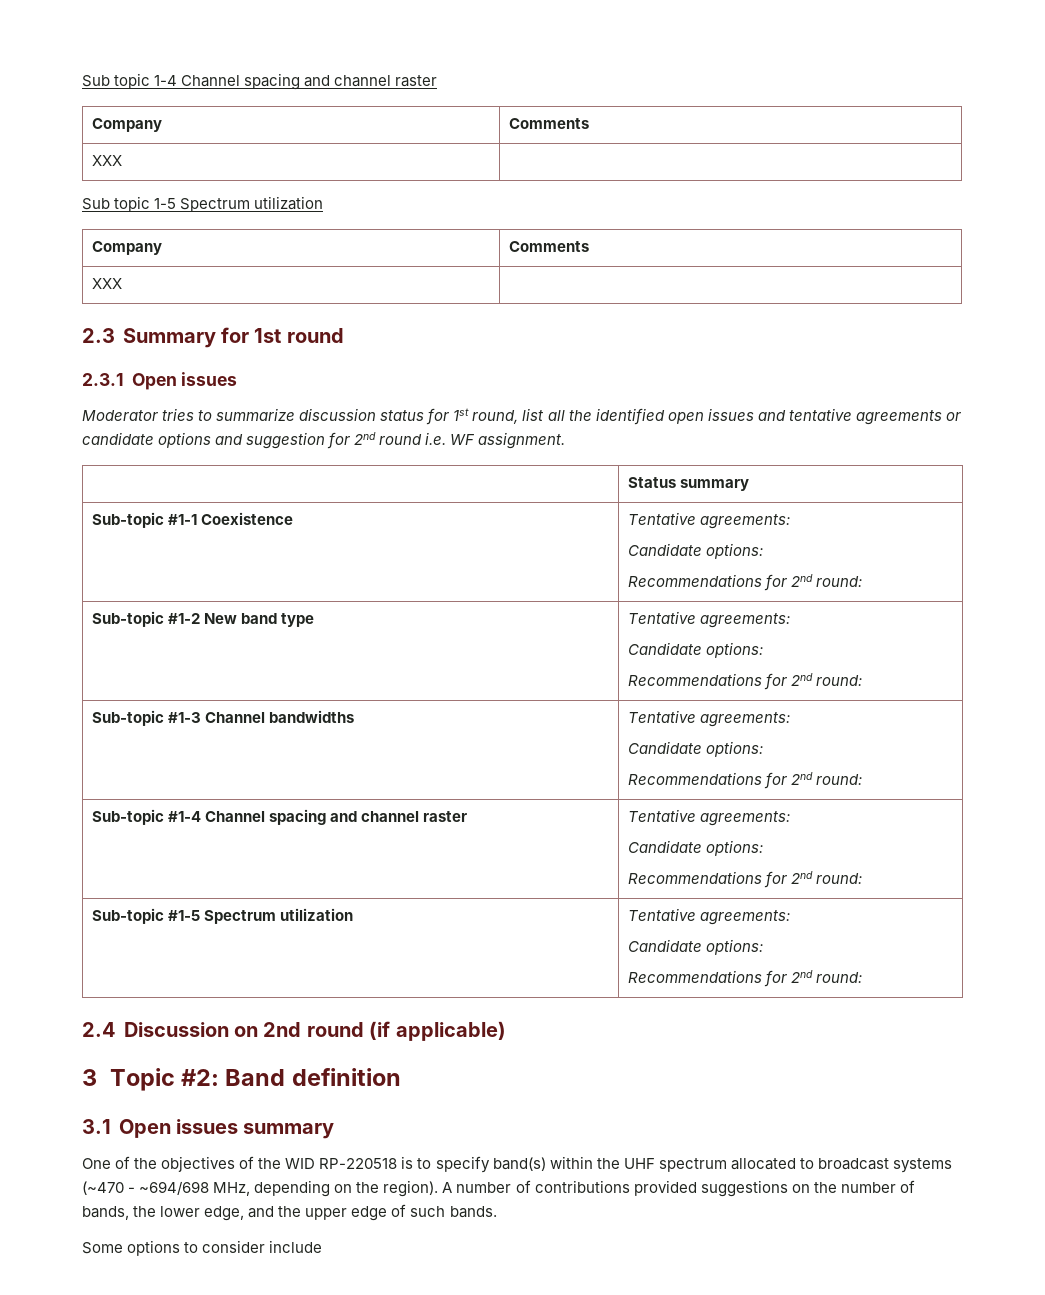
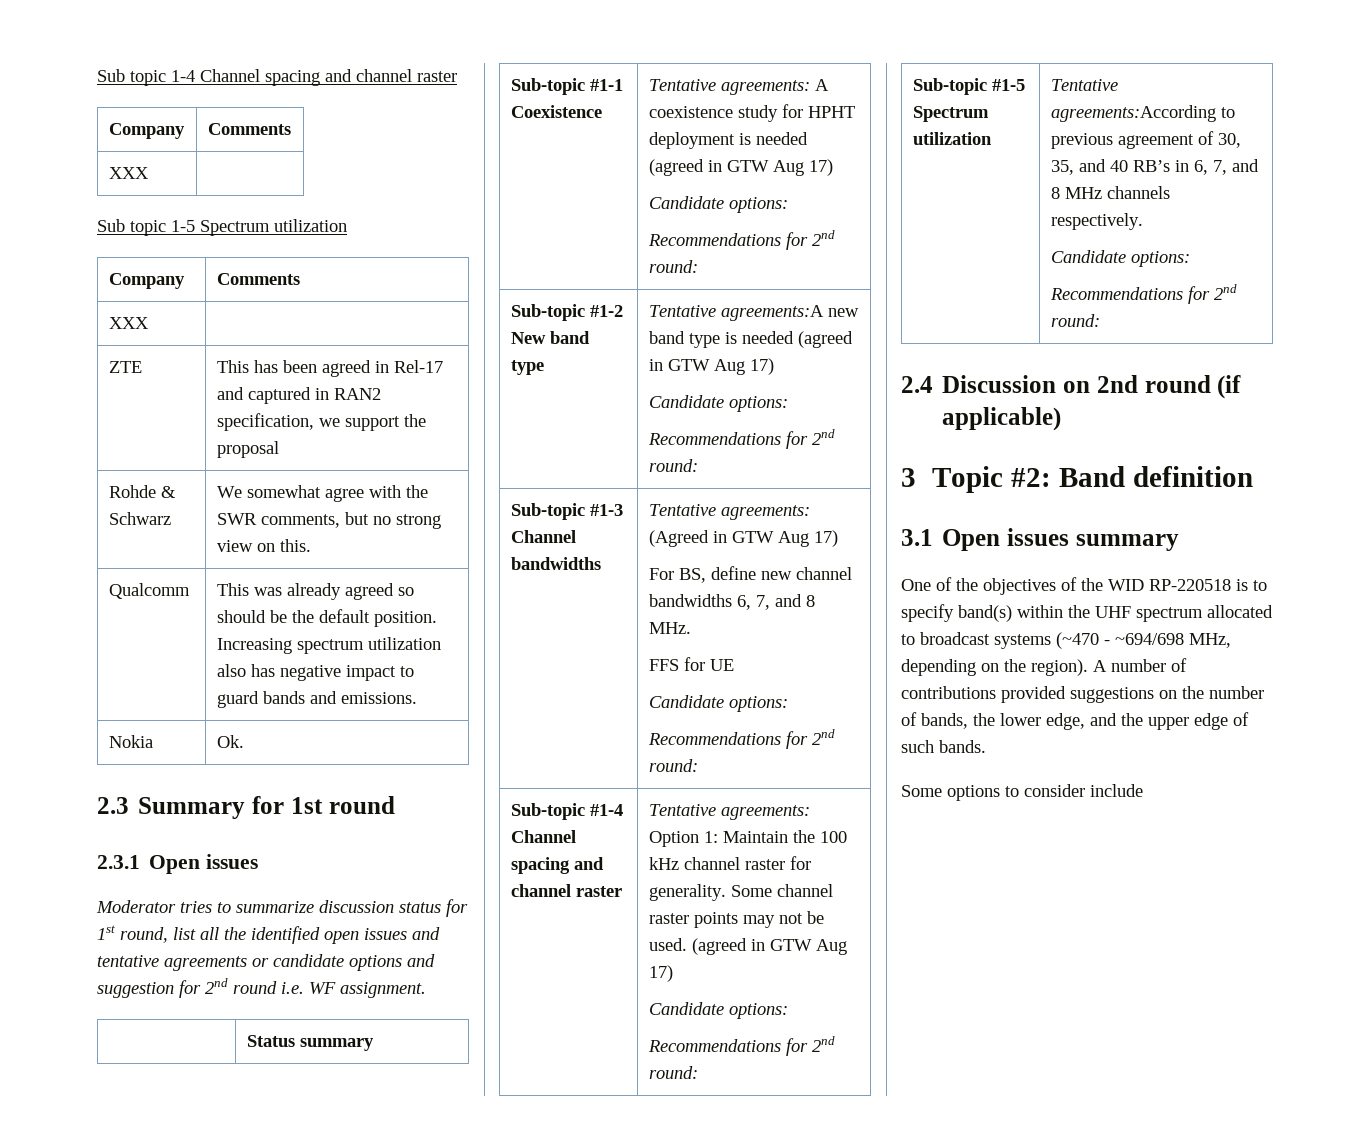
(123, 283) none -> [108,361,142,373] [216,360,443,377] [216,387,381,404] [216,413,426,431] [216,441,279,458] [108,485,176,498] [108,512,171,525] [216,485,428,502] [216,512,441,529] [216,539,311,552] [108,583,190,599] [216,583,414,600] [216,609,437,627] [216,637,441,654] [216,664,414,681] [216,691,417,708] [108,735,153,748] [216,735,244,748] // ZTE | This has been agreed in Rel-17 and captured in RAN2 specification, we support the proposal // Rohde & Schwarz | We somewhat agree with the SWR comments, but no strong view on this. // Qualcomm | This was already agreed so should be the default position. Increasing spectrum utilization also has negative impact to guard bands and emissions. // Nokia | Ok.
(791, 521) none -> [814,79,829,91] [648,104,855,122] [648,132,808,149] [648,159,833,176] A coexistence study for HPHT deployment is needed (agreed in GTW Aug 17)
[700,613,791,628] agreements: -> [720,305,859,321] [648,331,853,348] [648,358,774,375] agreements:A new band type is needed (agreed in GTW Aug 17)
(791, 719) none -> [648,530,838,547] [648,566,852,583] [648,594,815,610] [648,622,691,634] [648,657,734,671] (Agreed in GTW Aug 17) // For BS, define new channel bandwidths 6, 7, and 8 MHz. // FFS for UE
(791, 818) none -> [648,830,847,847] [648,856,811,870] [648,884,833,901] [648,911,824,928] [648,938,847,955] [648,965,673,982] Option 1: Maintain the 100 kHz channel raster for generality. Some channel raster points may not be used. (agreed in GTW Aug 17)
[700,910,791,925] agreements: -> [1050,105,1235,122] [1050,131,1241,149] [1050,159,1259,175] [1050,186,1170,199] [1050,213,1143,230] agreements:According to previous agreement of 30, 35, and 40 RB’s in 6, 7, and 8 MHz channels respectively.

